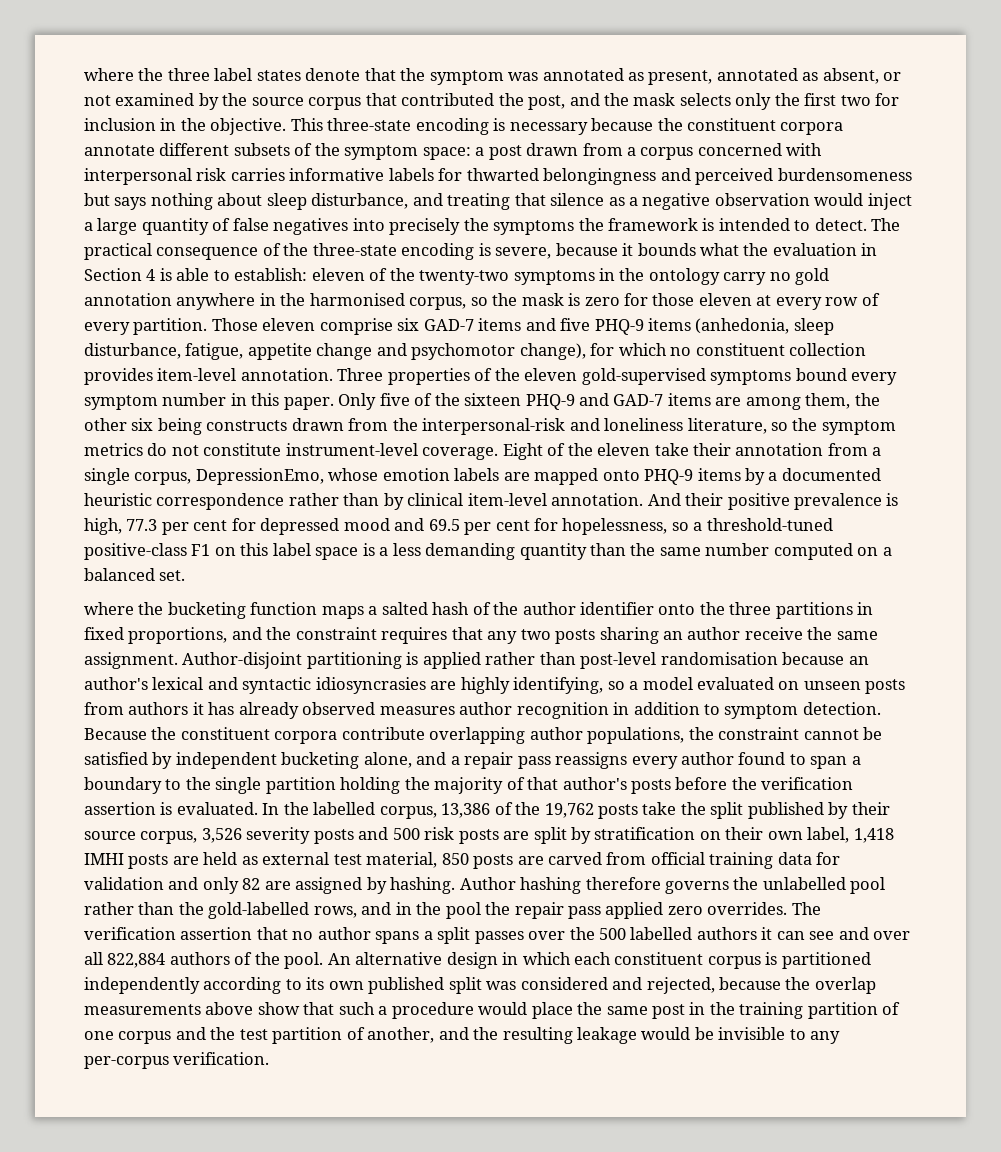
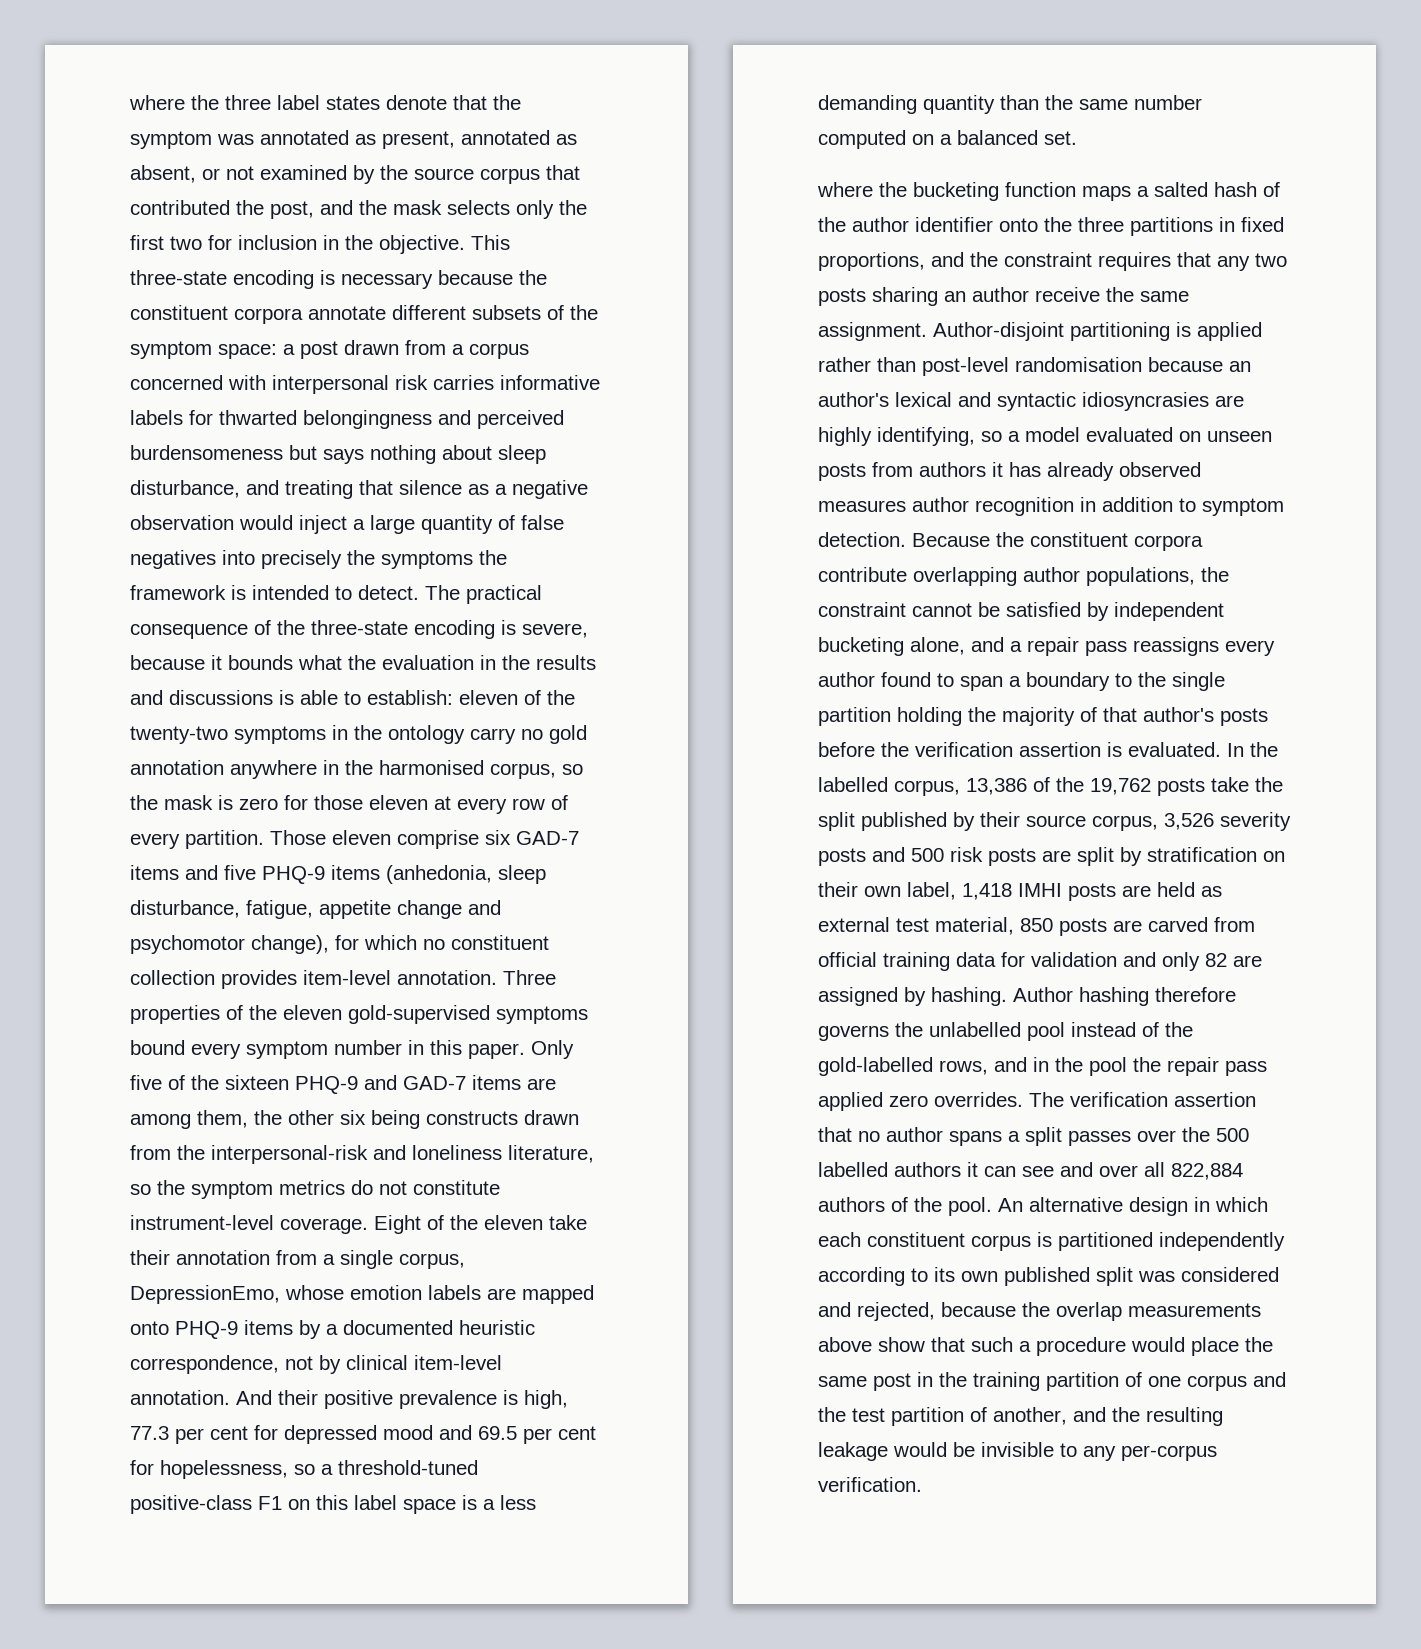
[84,268,156,281] Section 4 -> [502,655,596,670] [130,690,273,705] the results and discussions
[156,493,380,510] correspondence rather than -> [130,1355,313,1374] correspondence, not
[84,902,175,915] rather than -> [1071,1022,1159,1037] instead of

